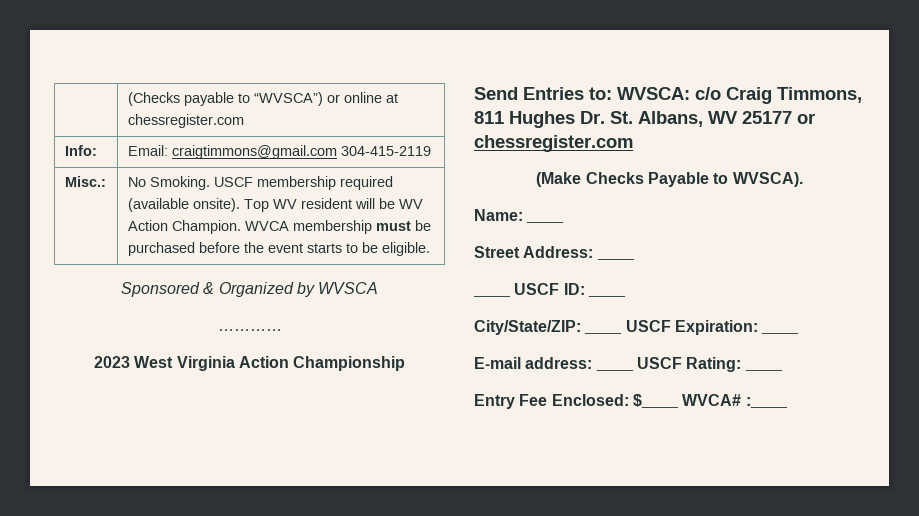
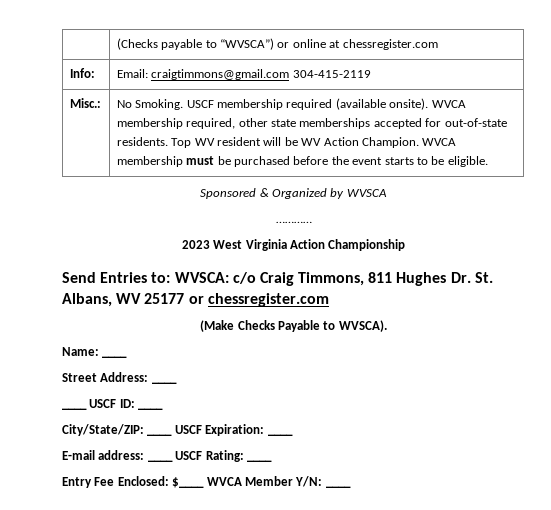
(240, 205) none -> [431,100,466,108] [116,118,507,129] [116,137,168,146] WVCA membership required, other state memberships accepted for out-of-state residents.
[682,394,788,408] WVCA# :____ -> [206,476,351,488] WVCA Member Y/N: ____

